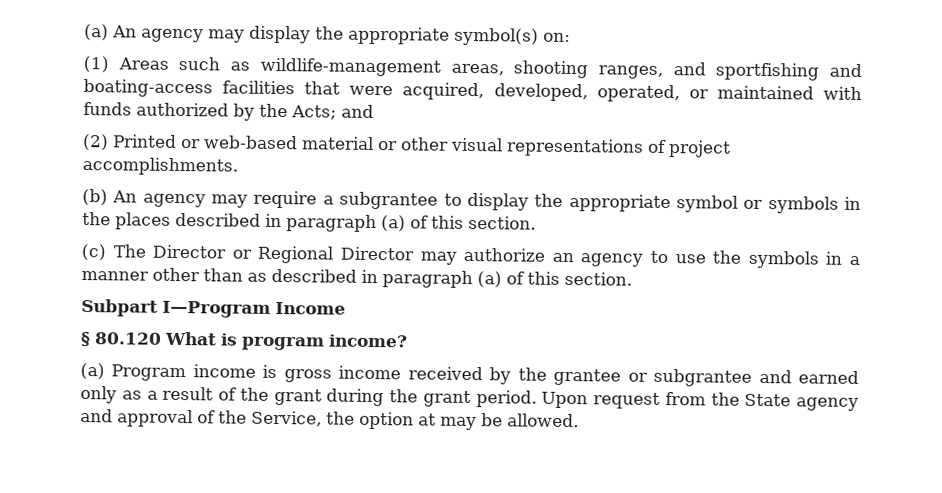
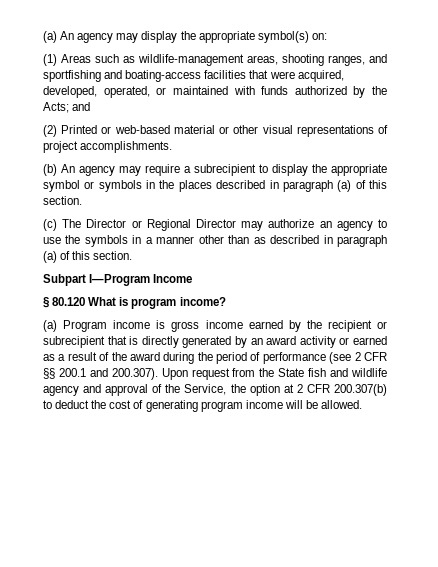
[339,191,439,210] subgrantee -> [194,164,256,176] subrecipient
[407,366,859,387] [80,385,117,404] received by the grantee or subgrantee and earned only -> [248,320,387,332] [43,336,387,348] earned by the recipient or subrecipient that is directly generated by an award activity or earned
[273,388,322,406] grant -> [129,352,160,361] award
[422,390,537,408] grant period. -> [216,352,387,364] [43,368,158,380] period of performance (see 2 CFR §§ 200.1 and 200.307).
(792, 400) none -> [308,368,388,377] fish and wildlife
[440,416,477,431] may -> [296,384,387,396] [43,400,303,412] 2 CFR 200.307(b) to deduct the cost of generating program income will

